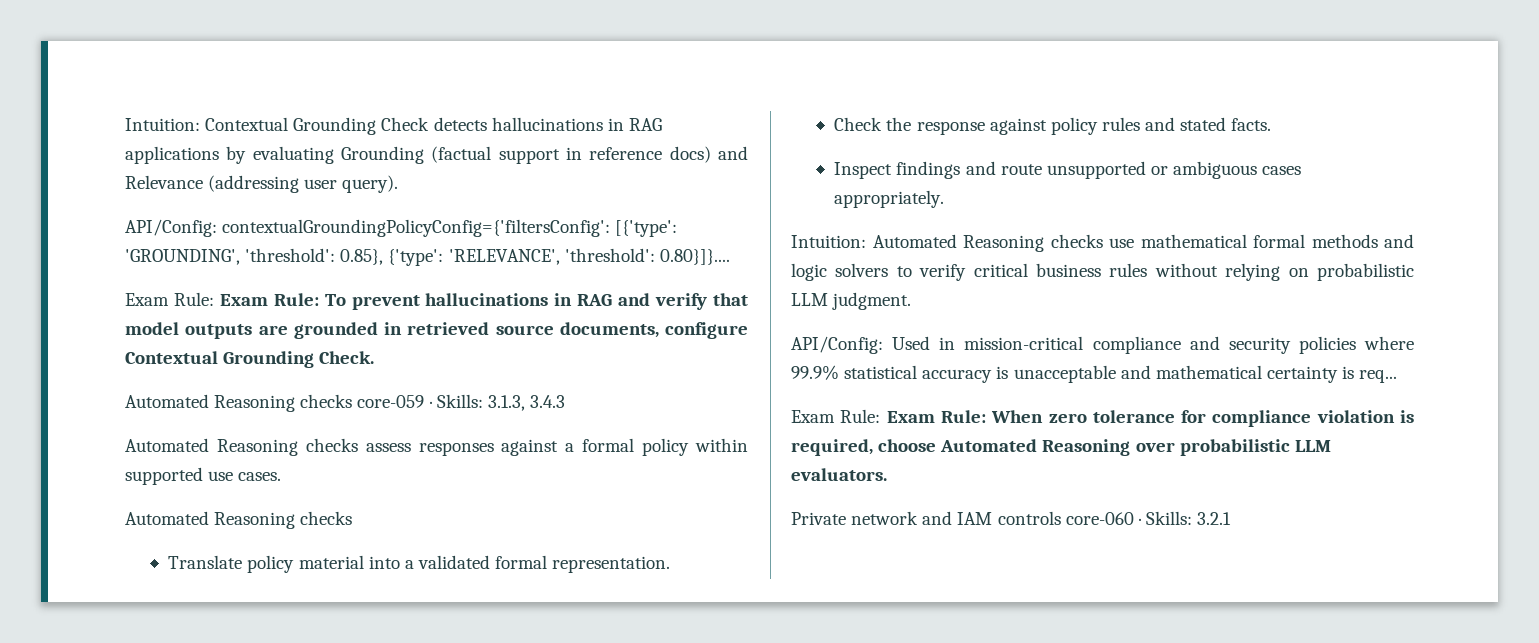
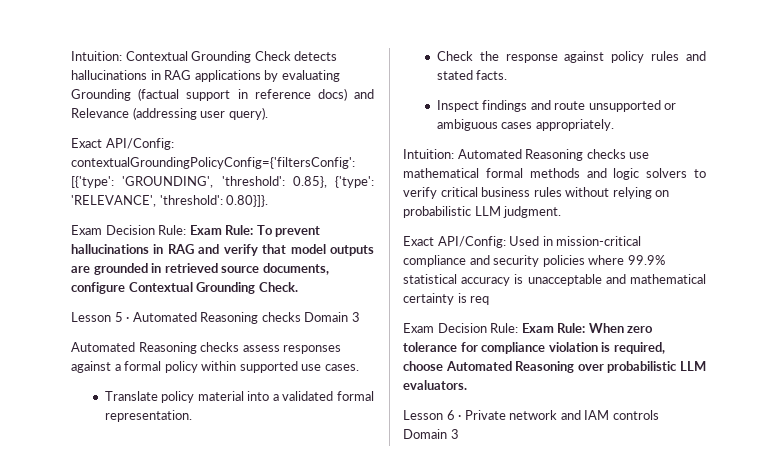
(399, 184) none -> [71,138,102,148] Exact
[659,249,730,265] [125,293,169,306] 0.80}]}.... // Exam -> [226,195,269,207] [71,225,155,235] 0.80}]}. // Exam Decision
[125,394,565,412] Automated Reasoning checks core-059 · Skills: 3.1.3, 3.4.3 -> [71,312,360,324] Lesson 5 · Automated Reasoning checks Domain 3
[125,511,353,529] // Automated Reasoning checks -> (359, 367) none
(912, 301) none -> [403,236,434,246] Exact
[1359,370,1398,383] [791,410,835,423] req... // Exam -> [470,296,490,305] [403,323,487,333] req // Exam Decision
(887, 474) none -> [403,410,462,420] Lesson 6 ·
[1065,511,1232,525] core-060 · Skills: 3.2.1 -> [403,429,459,439] Domain 3

